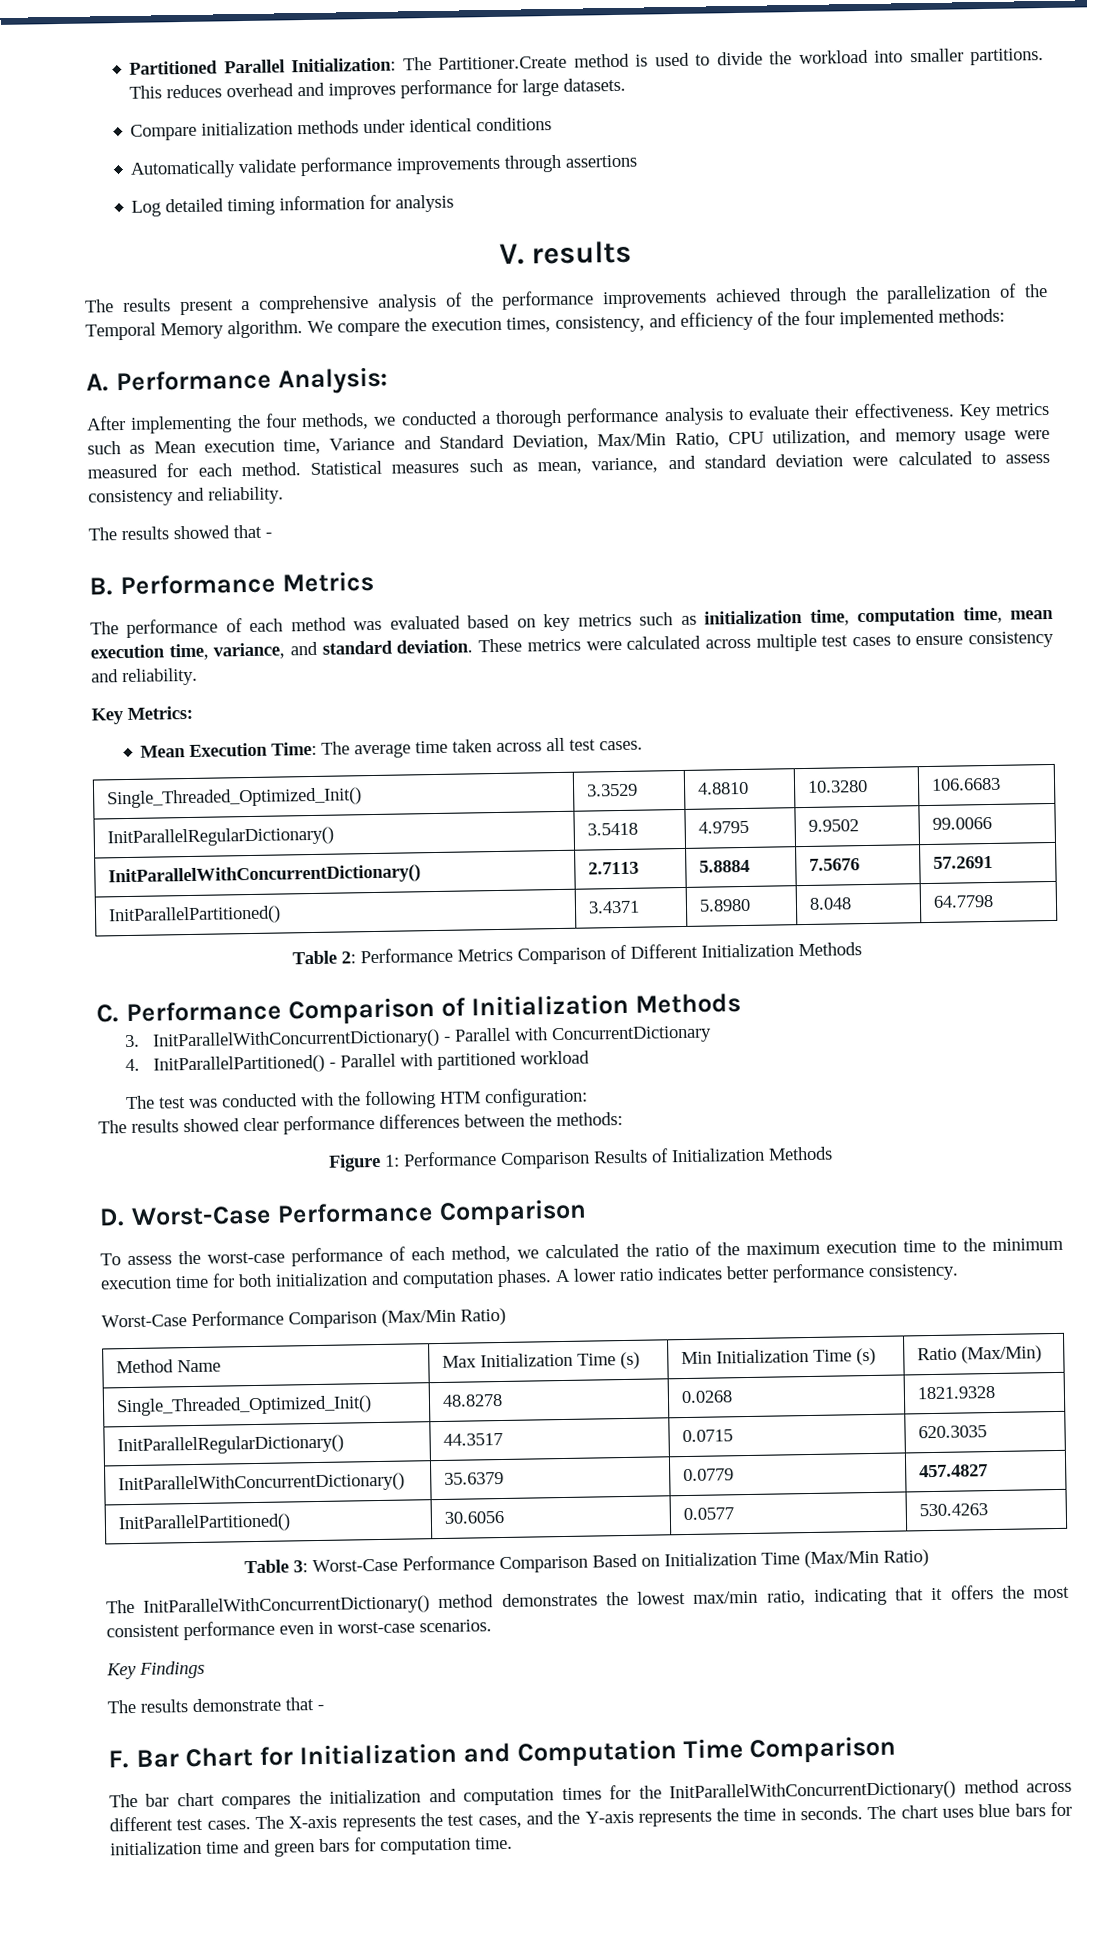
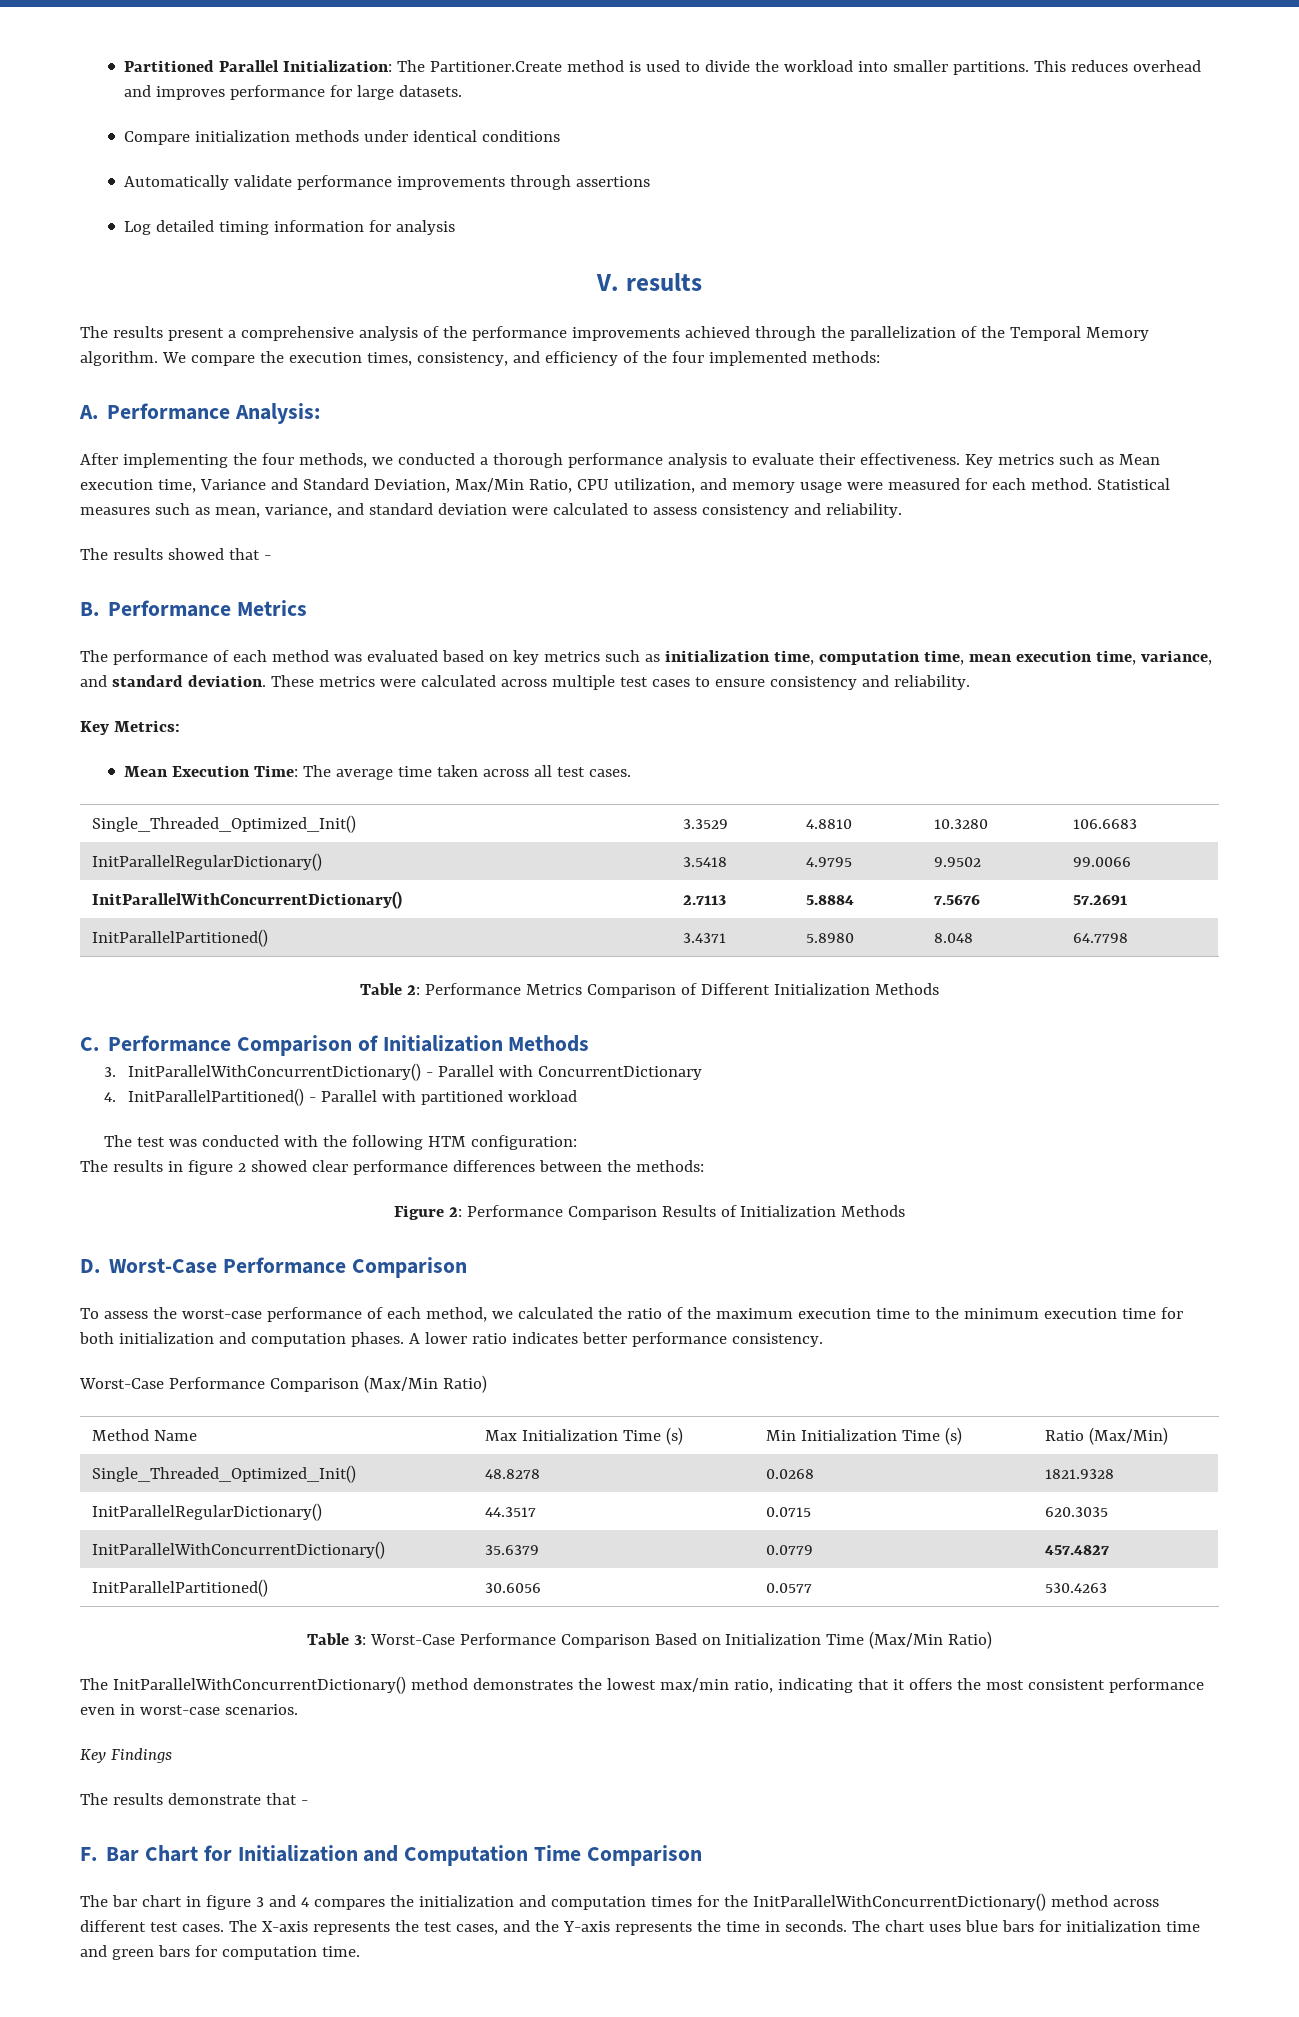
(179, 1126) none -> [167,1160,246,1175] in figure 2
[383,1154,400,1167] 1: -> [448,1207,462,1217] 2:
(215, 1799) none -> [185,1895,309,1910] in figure 3 and 4

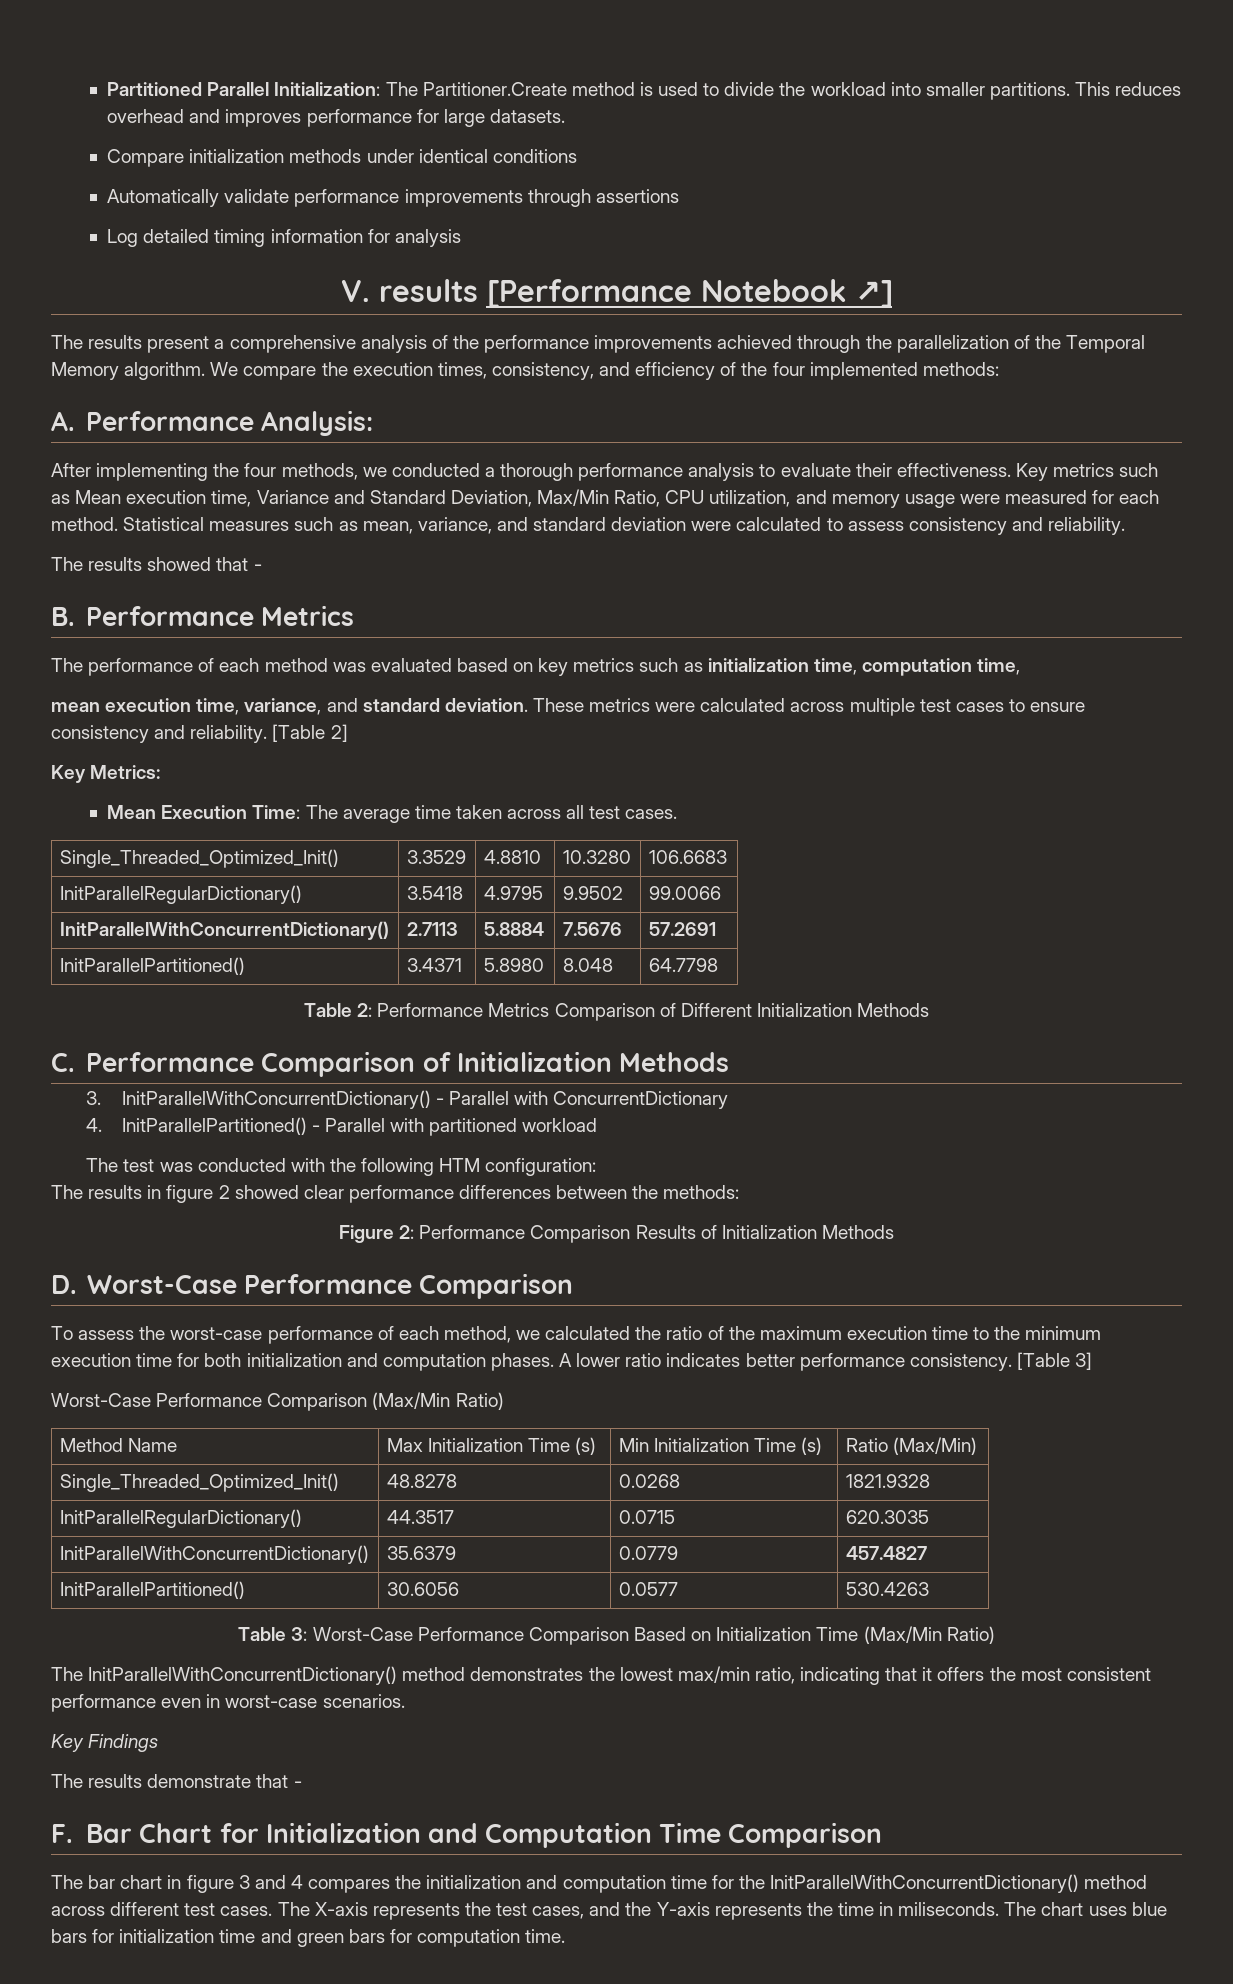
(702, 282) none -> [486,279,893,308] [Performance Notebook ↗]
(964, 657) none -> (1021, 666) //
(970, 682) none -> [272,724,348,742] [Table 2]
(823, 1340) none -> [1016,1352,1093,1370] [Table 3]
[650,1896,692,1907] times -> [670,1875,707,1889] time
[784,1920,847,1932] seconds. -> [898,1902,1000,1916] miliseconds.

